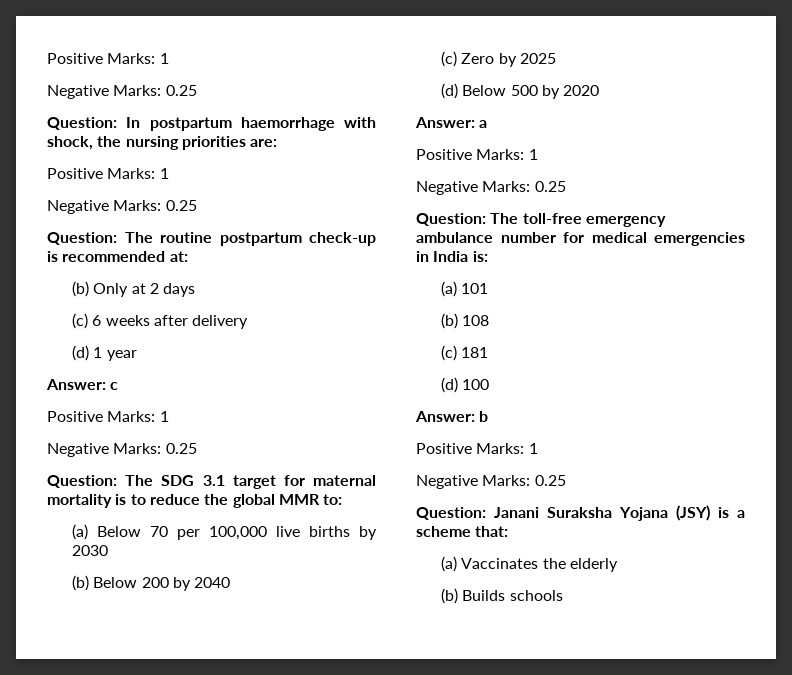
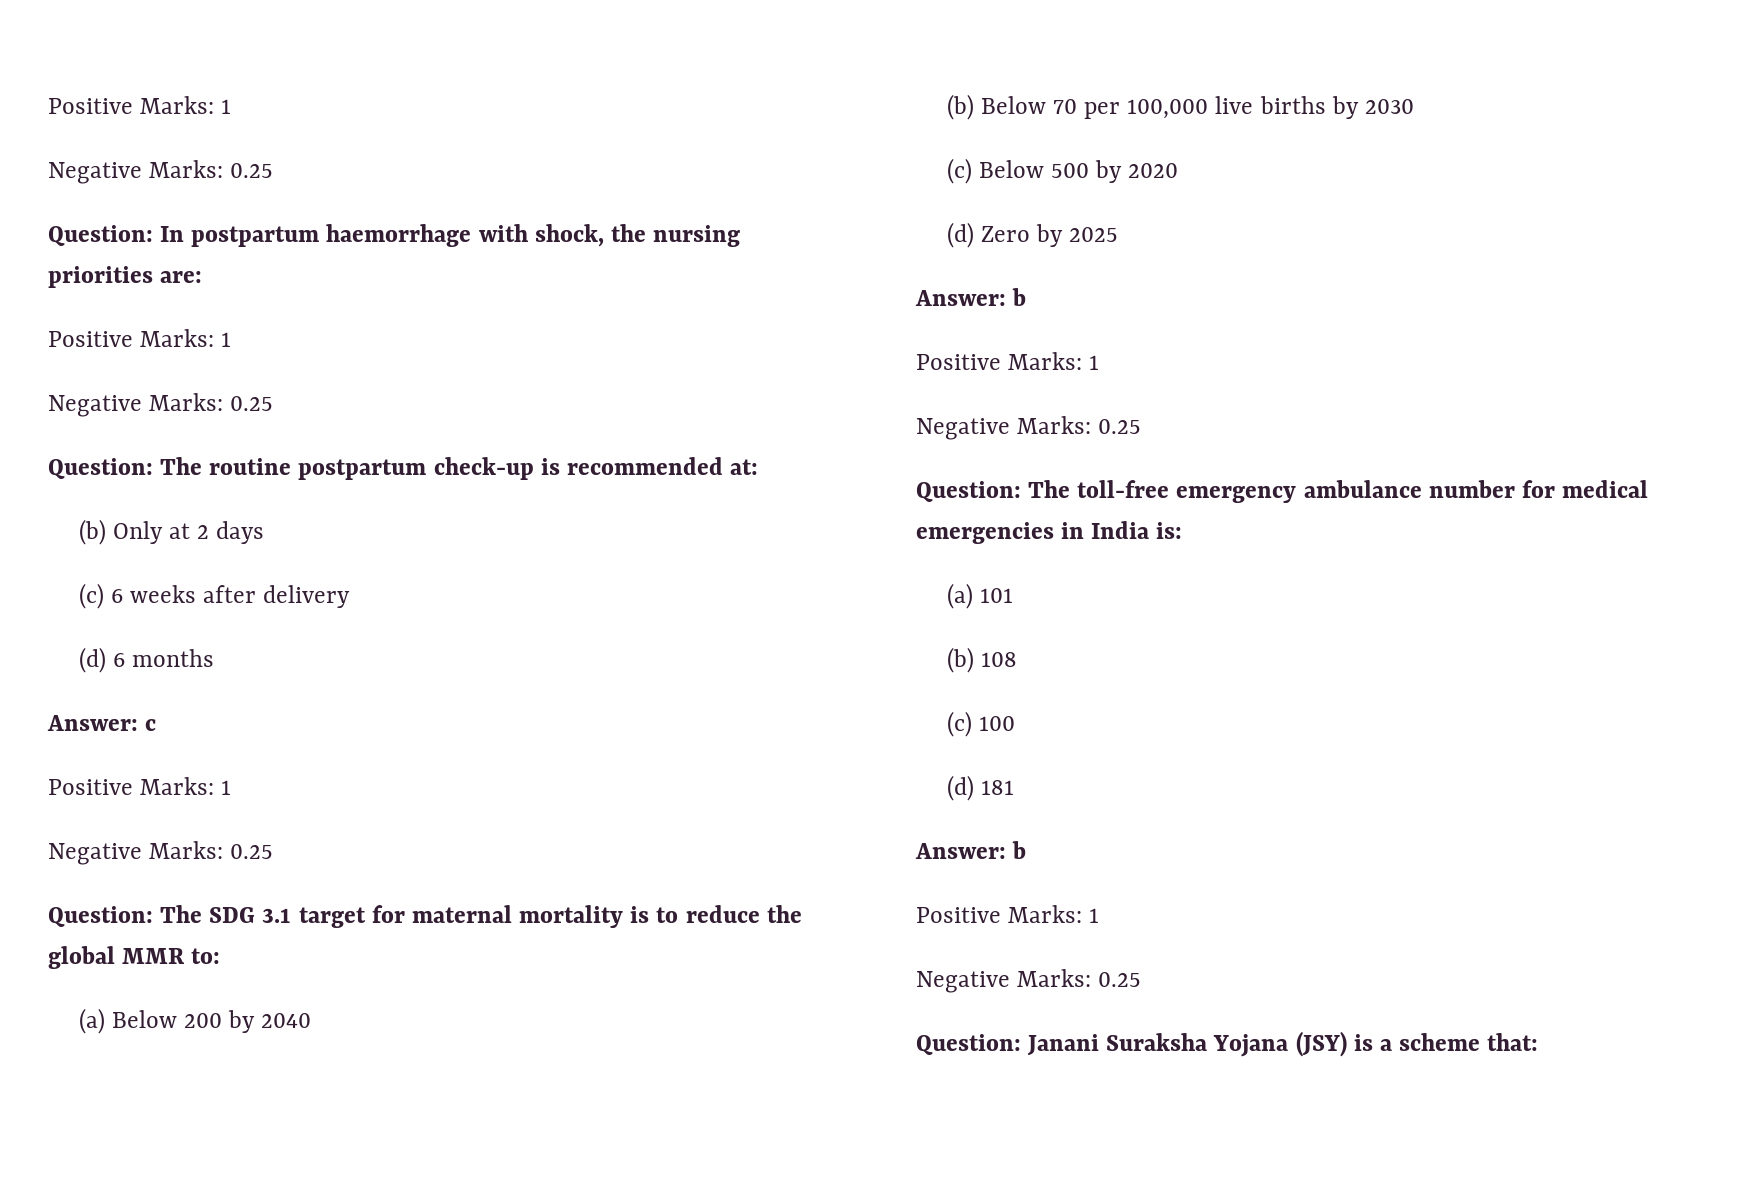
[93,347,137,361] 1 year -> [112,649,214,667] 6 months
(142, 531) none -> [183,1010,312,1033] [946,94,1046,120] 200 by 2040 // (b) Below
[72,575,231,591] [441,51,557,67] [441,83,459,99] (b) Below 200 by 2040 // (c) Zero by 2025 // (d) -> [946,158,972,184] (c)
[415,117,488,128] // Answer: a -> [946,222,1119,248] [915,288,1027,306] // (d) Zero by 2025 // Answer: b
[461,347,489,358] [441,377,490,393] 181 // (d) 100 -> [978,716,1015,731] [946,775,1014,801] 100 // (d) 181
[441,556,619,572] [441,588,563,604] // (a) Vaccinates the elderly // (b) Builds schools -> (1539, 1042) none

